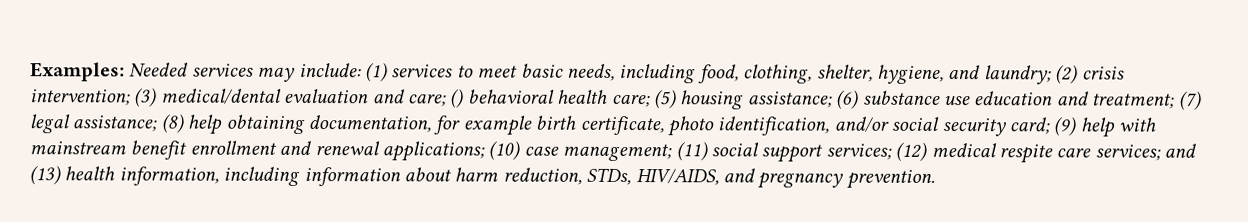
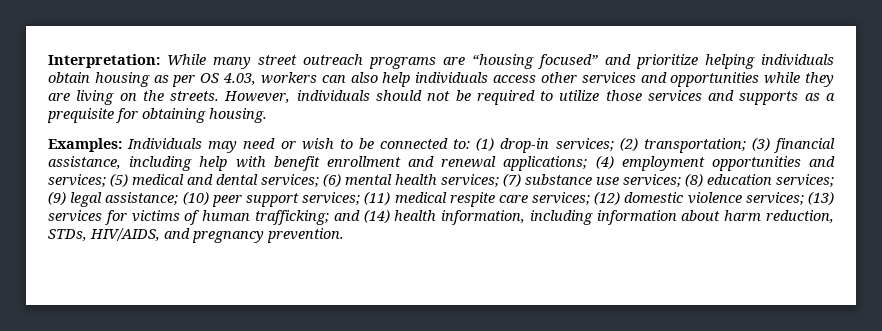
[30,62,1125,85] [30,87,1202,111] [29,113,1077,137] Examples: Needed services may include: (1) services to meet basic needs, including food, clothing, shelter, hygiene, and laundry; (2) crisis intervention; (3) medical/dental evaluation and care; () behavioral health care; (5) housing assistance; (6) substance use education and treatment; (7) legal assistance; (8) help obtaining documentation, for example birth certificate, photo identification, and/or social security card; (9) -> [48,54,834,69] [48,72,835,87] [48,90,836,105] [47,108,267,123] [48,137,835,153] [48,156,193,171] Interpretation: While many street outreach programs are “housing focused” and prioritize helping individuals obtain housing as per OS 4.03, workers can also help individuals access other services and opportunities while they are living on the streets. However, individuals should not be required to utilize those services and supports as a prequisite for obtaining housing. // Examples: Individuals may need or wish to be connected to: (1) drop-in services; (2) transportation; (3) financial assistance, including
[29,141,126,155] mainstream -> (266, 162) none
[488,140,759,162] (10) case management; (11) social -> [595,155,835,171] [48,173,834,187] [48,191,242,207] (4) employment opportunities and services; (5) medical and dental services; (6) mental health services; (7) substance use services; (8) education services; (9) legal assistance; (10) peer
[895,141,928,162] (12) -> [364,191,391,205] (11)
[1164,143,1197,158] [29,165,61,186] and (13) -> [594,191,834,205] [48,209,390,225] (12) domestic violence services; (13) services for victims of human trafficking; and (14)

